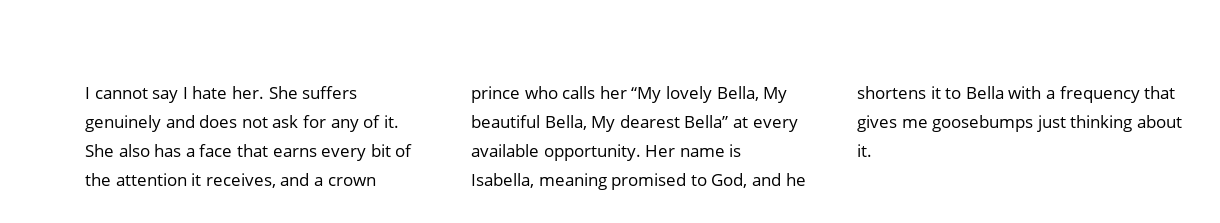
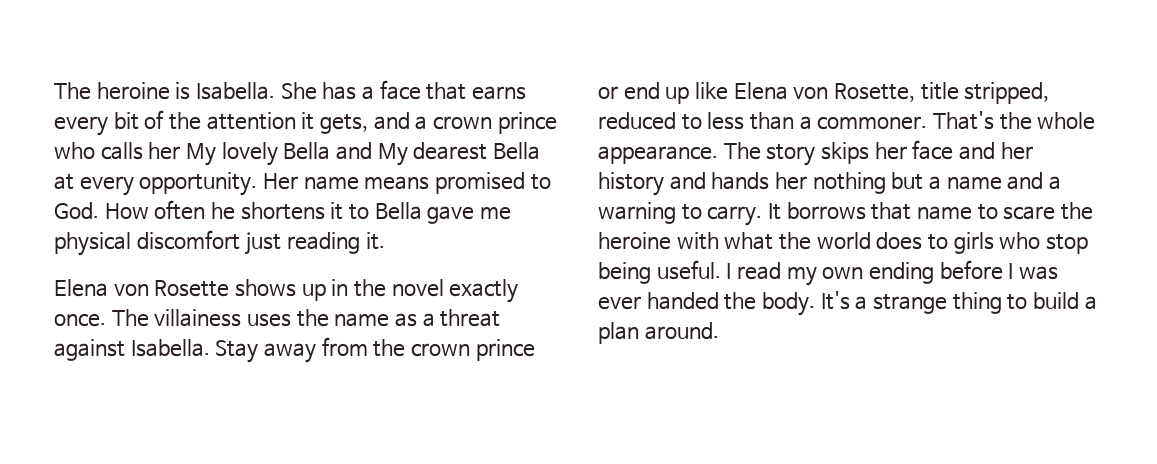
[85,86,358,103] [85,115,399,132] [85,144,150,157] I cannot say I hate her. She suffers genuinely and does not ask for any of it. She also -> [54,82,317,100] The heroine is Isabella. She
[205,173,276,188] receives, -> [320,114,369,134] gets,
[631,86,788,103] [471,115,587,130] “My lovely Bella, My beautiful Bella, -> [186,142,373,166] My lovely Bella and
[684,115,729,128] Bella” -> [492,142,540,160] Bella
[471,144,539,157] available -> (134, 186) none
[729,144,742,157] [471,173,781,190] is Isabella, meaning promised to God, and -> [364,172,551,194] [54,200,206,220] means promised to God. How often
[1008,86,1176,103] [857,115,1182,132] [857,144,872,157] with a frequency that gives me goosebumps just thinking about it. -> [427,206,512,224] [54,230,385,256] [54,279,519,303] [54,309,501,327] [54,337,535,363] [598,82,1050,104] [598,111,1096,130] [598,140,1033,166] [598,172,1061,196] [598,202,1093,226] [598,232,1088,254] [598,260,1058,286] [598,291,1097,316] [598,322,719,344] gave me physical discomfort just reading it. // Elena von Rosette shows up in the novel exactly once. The villainess uses the name as a threat against Isabella. Stay away from the crown prince or end up like Elena von Rosette, title stripped, reduced to less than a commoner. That's the whole appearance. The story skips her face and her history and hands her nothing but a name and a warning to carry. It borrows that name to scare the heroine with what the world does to girls who stop being useful. I read my own ending before I was ever handed the body. It's a strange thing to build a plan around.

